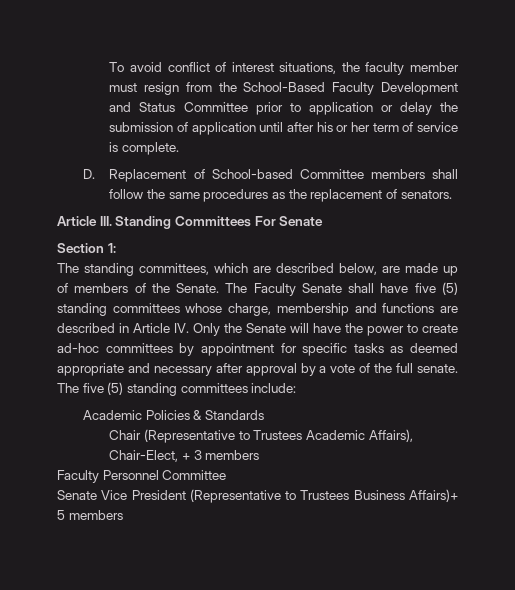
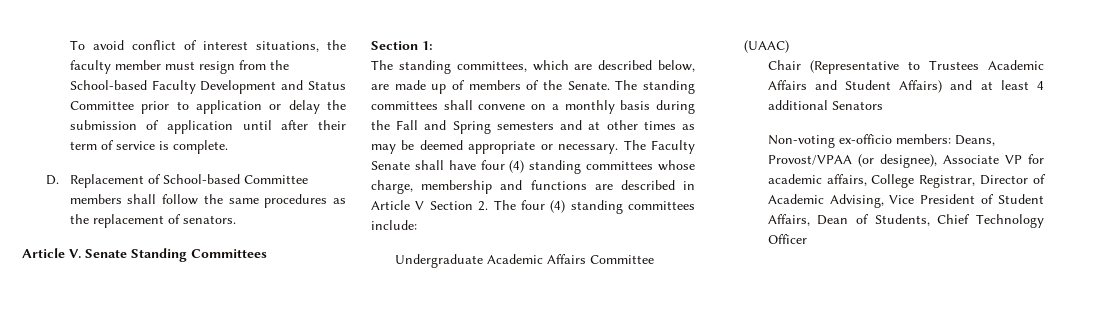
[243,82,326,92] School-Based -> [69,80,147,90] School-based
[316,122,371,132] his or her -> [318,120,346,130] their
[99,216,112,226] III. -> [69,249,127,258] V. Senate
[254,216,324,226] For Senate -> (267, 253) none
(248, 288) none -> [643,80,695,94] [371,100,695,114] [371,120,695,134] [371,140,646,154] standing committees shall convene on a monthly basis during the Fall and Spring semesters and at other times as may be deemed appropriate or necessary. The
[414,282,458,295] five (5) -> [480,160,525,173] four (4)
[174,323,458,336] [57,343,458,356] [57,363,459,376] [57,382,297,396] [83,410,265,420] IV. Only the Senate will have the power to create ad-hoc committees by appointment for specific tasks as deemed appropriate and necessary after approval by a vote of the full senate. The five (5) standing committees include: // Academic Policies & Standards -> [415,200,695,214] [371,220,417,230] [394,254,654,268] [743,40,789,53] V Section 2. The four (4) standing committees include: // Undergraduate Academic Affairs Committee (UAAC)
[368,429,413,442] [109,450,260,462] [57,470,227,483] [57,489,458,503] [57,510,123,520] Affairs), Chair-Elect, + 3 members // Faculty Personnel Committee // Senate Vice President (Representative to Trustees Business Affairs)+ 5 members -> [767,80,1044,93] [767,100,883,110] [767,134,995,148] [767,154,1044,168] [767,174,1046,188] [767,194,1044,208] [767,214,1044,228] [767,234,807,244] Affairs and Student Affairs) and at least 4 additional Senators // Non-voting ex-officio members: Deans, Provost/VPAA (or designee), Associate VP for academic affairs, College Registrar, Director of Academic Advising, Vice President of Student Affairs, Dean of Students, Chief Technology Officer

